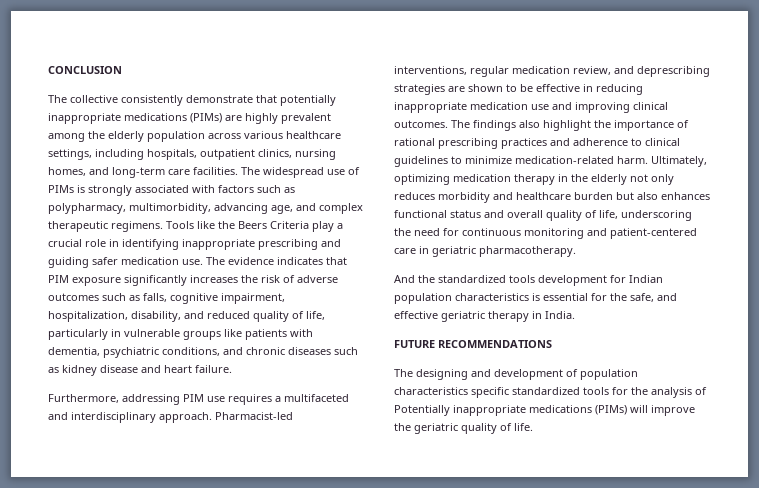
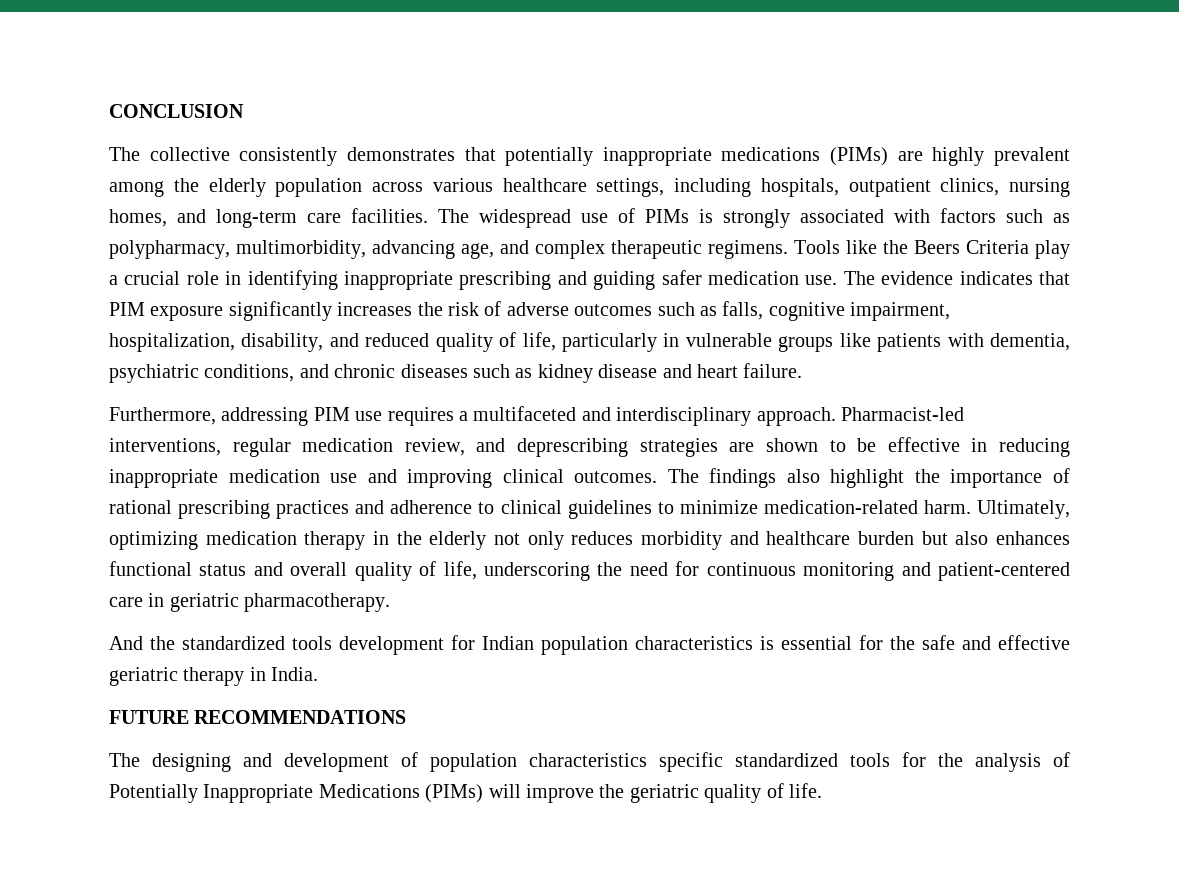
[186,95,253,103] demonstrate -> [346,147,455,161] demonstrates
[630,293,654,302] safe, -> [922,635,955,650] safe
[453,405,592,416] inappropriate medications -> [203,784,420,803] Inappropriate Medications

